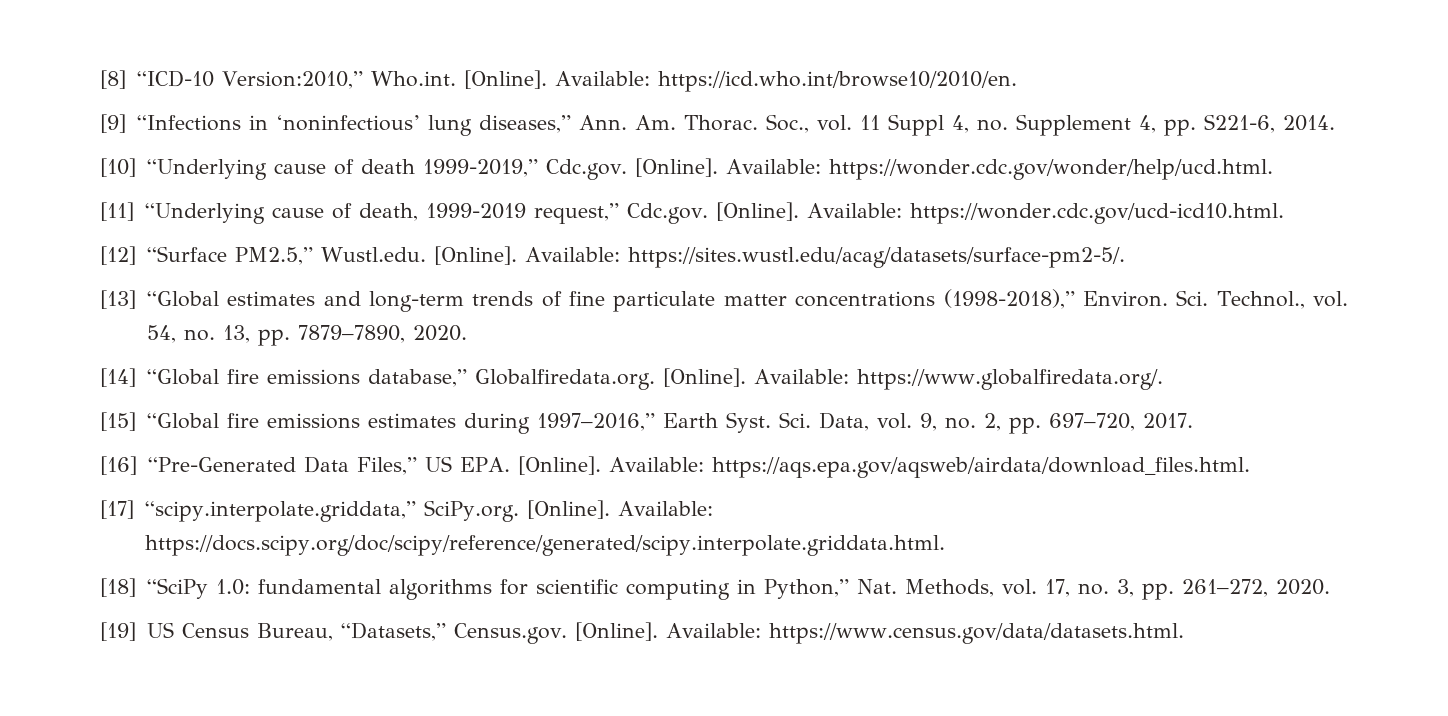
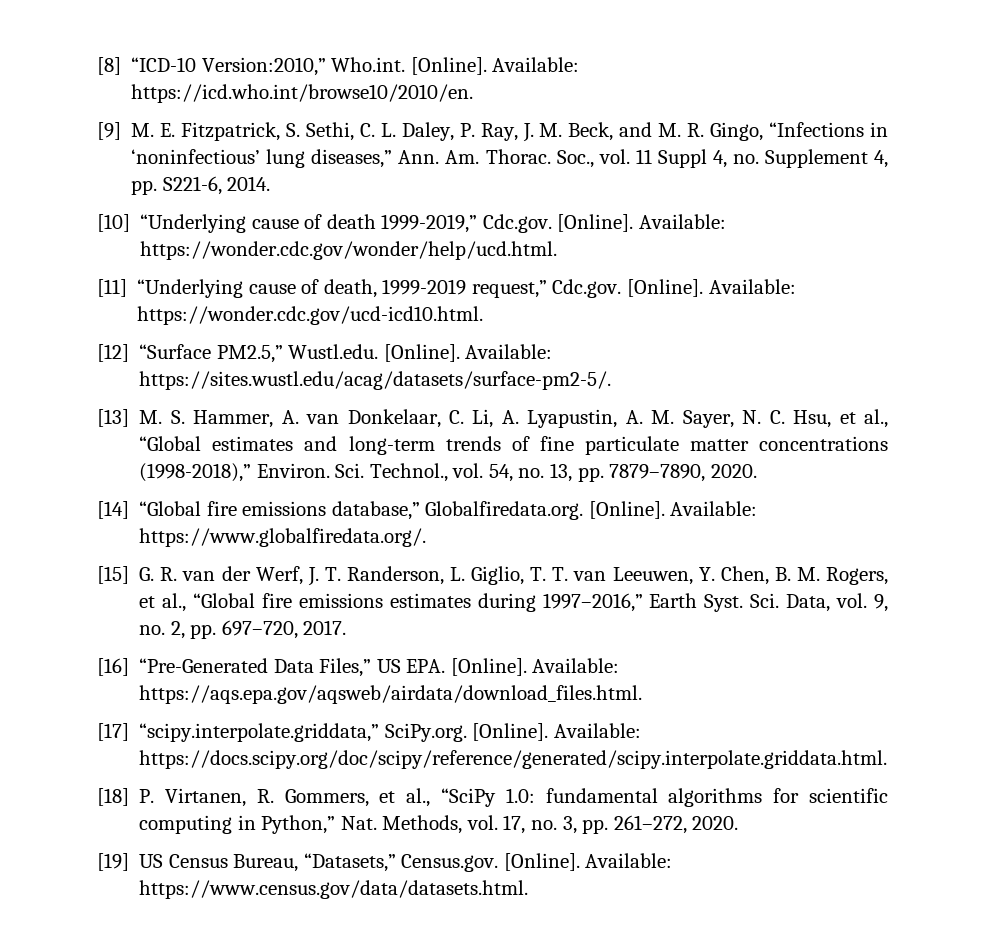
(126, 123) none -> [131,122,764,142] M. E. Fitzpatrick, S. Sethi, C. L. Daley, P. Ray, J. M. Beck, and M. R. Gingo,
(136, 299) none -> [139,409,889,428] M. S. Hammer, A. van Donkelaar, C. Li, A. Lyapustin, A. M. Sayer, N. C. Hsu, et al.,
(136, 421) none -> [139,566,888,586] [139,593,187,612] G. R. van der Werf, J. T. Randerson, L. Giglio, T. T. van Leeuwen, Y. Chen, B. M. Rogers, et al.,
(136, 587) none -> [139,788,431,807] P. Virtanen, R. Gommers, et al.,

